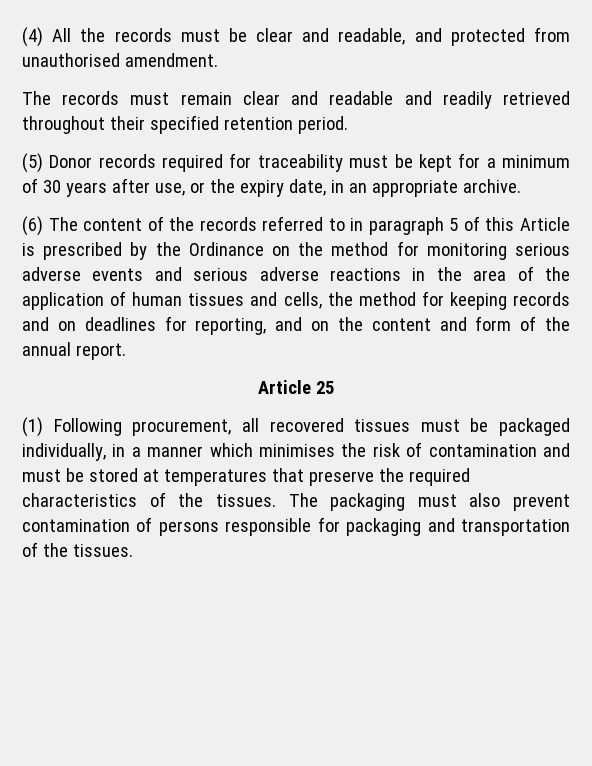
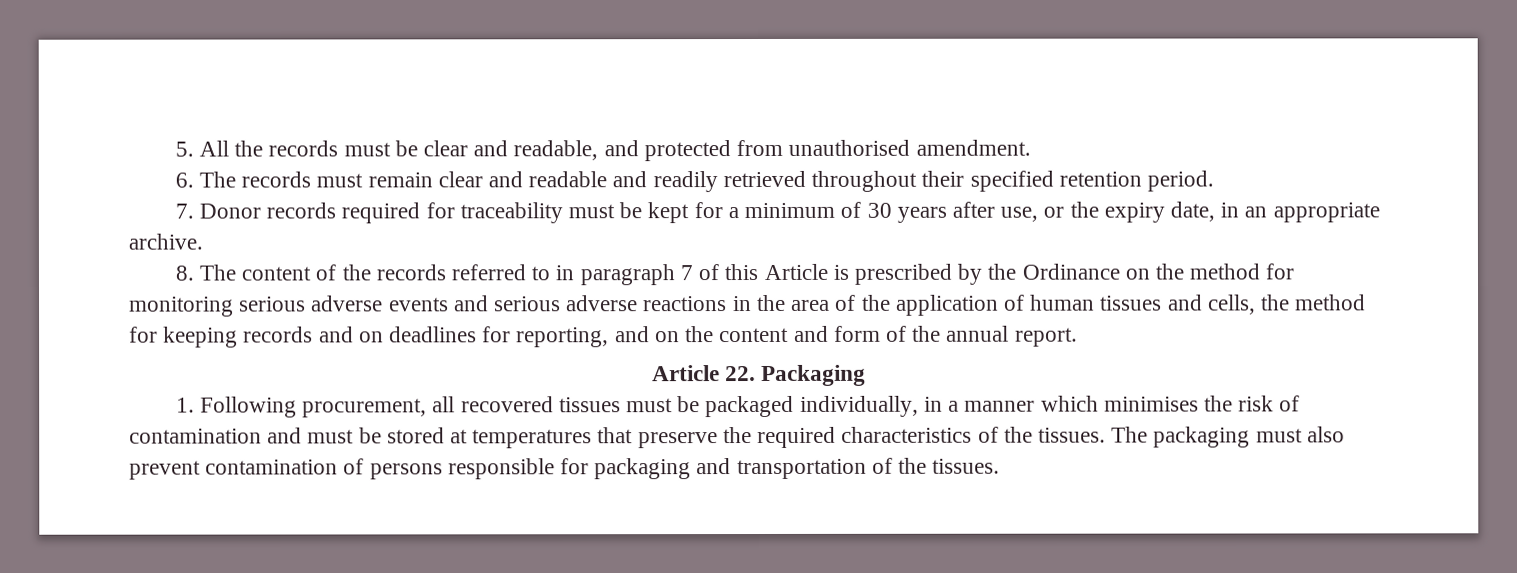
[22,27,43,47] (4) -> [174,141,194,157] 5.
(218, 60) none -> [174,172,194,188] 6.
[22,153,43,173] (5) -> [174,203,194,219] 7.
[22,216,43,236] (6) -> [174,265,194,281] 8.
[449,218,459,231] 5 -> [679,265,693,281] 7
[315,381,334,394] [22,417,43,437] 25 // (1) -> [725,364,867,386] [175,397,195,413] 22. Packaging // 1.

